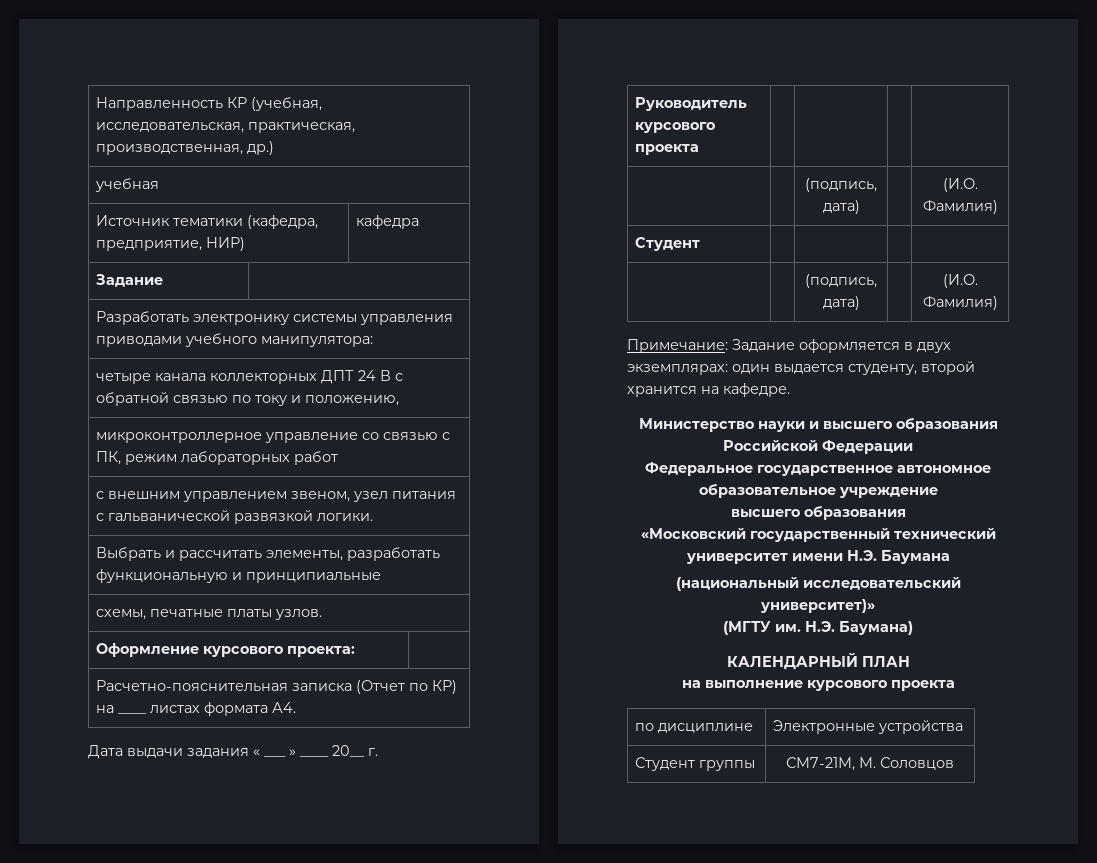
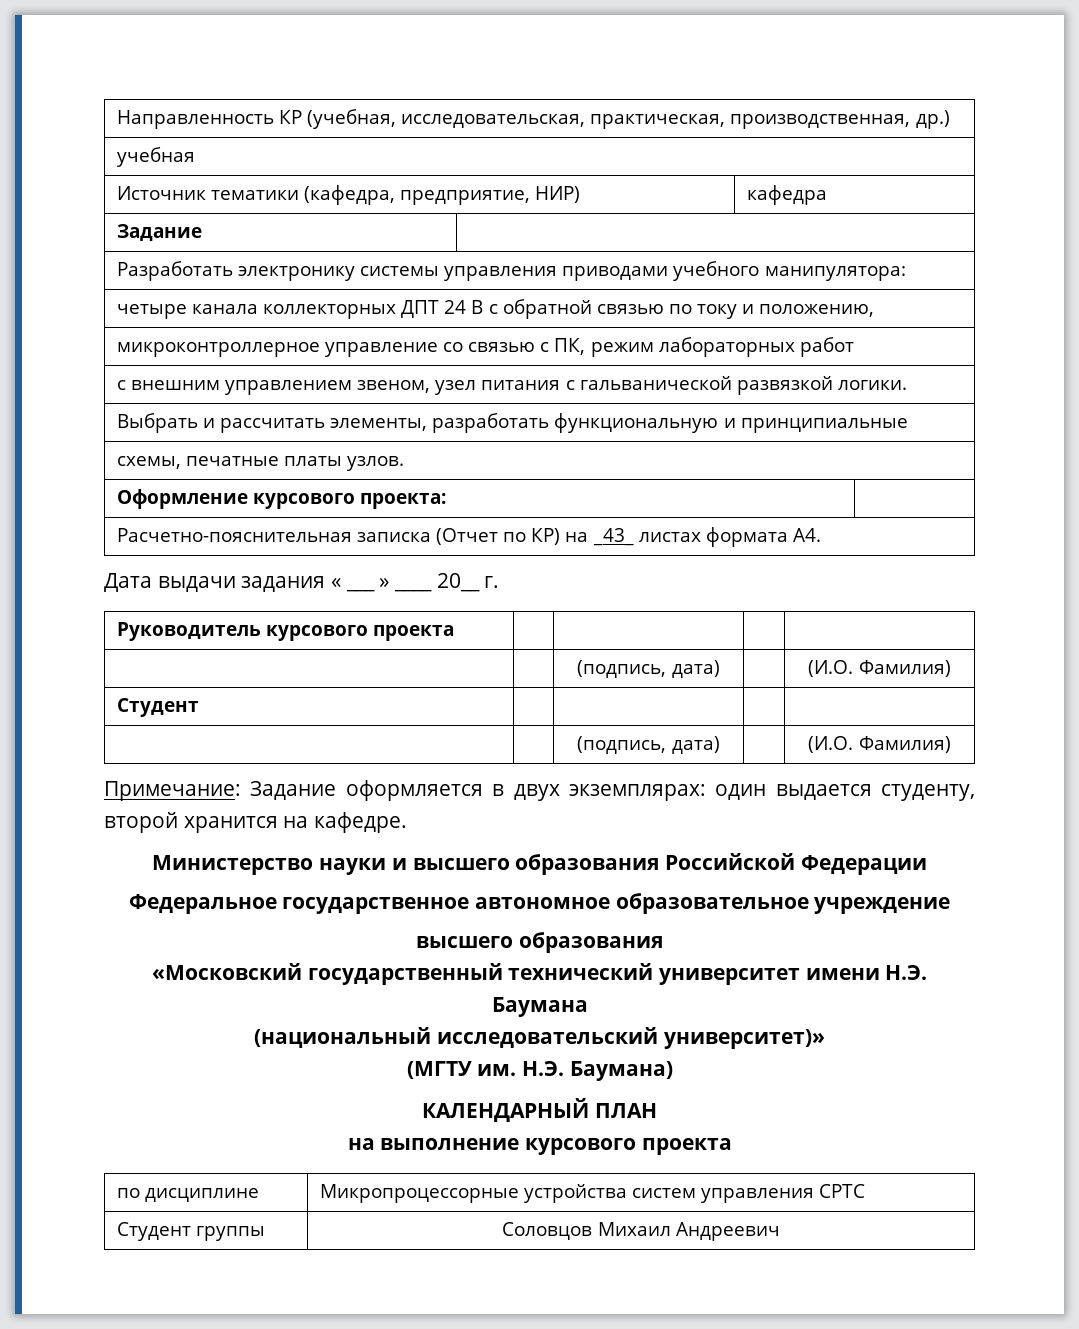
[118,713,148,714] ____ -> [592,528,634,546] _43_
[773,720,876,734] Электронные -> [319,1184,519,1203] Микропроцессорные
(964, 727) none -> [632,1184,866,1203] систем управления СРТС
[786,757,954,771] СМ7-21М, М. Соловцов -> [502,1222,780,1241] Соловцов Михаил Андреевич

